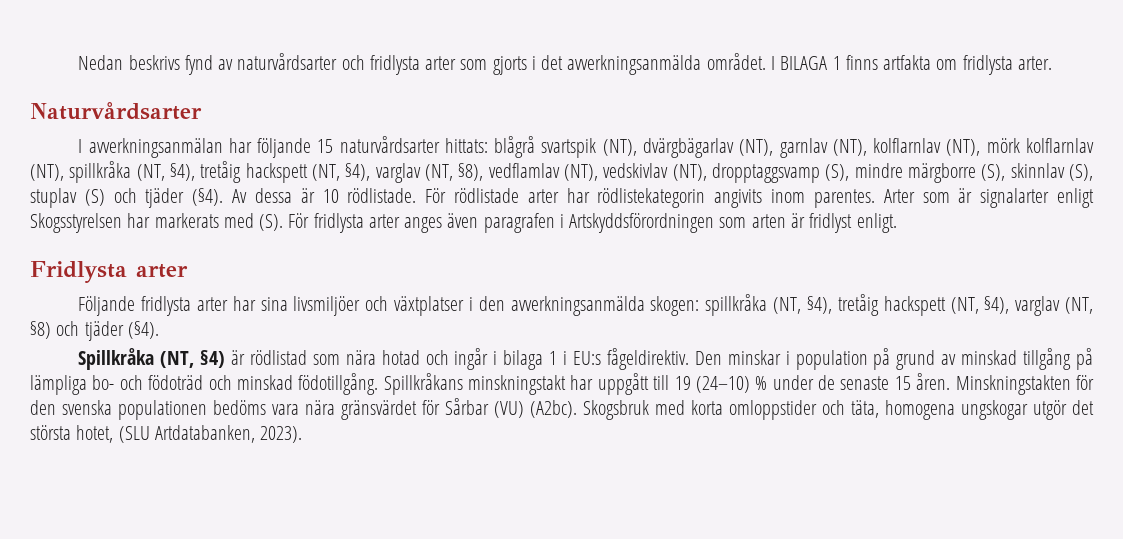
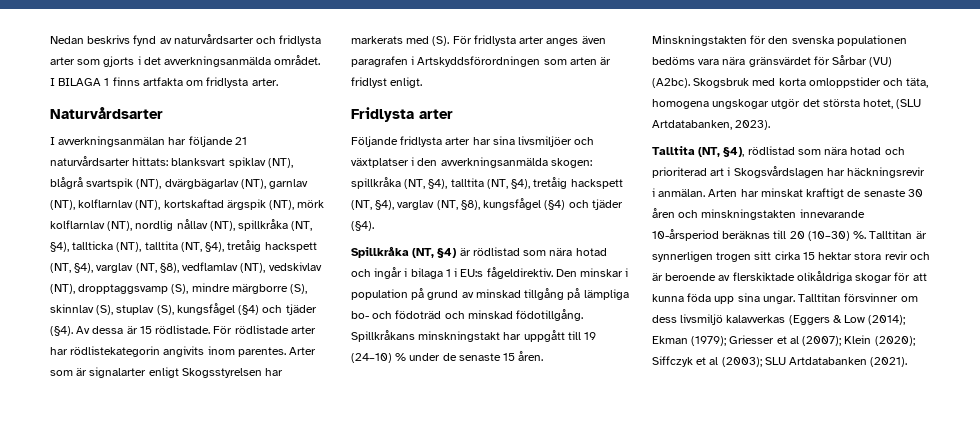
[317,139,334,153] 15 -> [234,137,247,145] 21
(488, 145) none -> [171,157,293,168] blanksvart spiklav (NT),
[986,138,1094,153] [30,161,132,183] mörk kolflarnlav (NT), spillkråka -> [163,199,325,210] [50,219,313,231] [50,241,178,252] kortskaftad ärgspik (NT), mörk kolflarnlav (NT), nordlig nållav (NT), spillkråka (NT, §4), tallticka (NT), talltita
[84,189,105,206] (S) -> [156,303,260,315] (S), kungsfågel (§4)
[322,189,339,203] 10 -> [139,326,152,334] 15
[837,294,1094,316] [30,321,51,339] tretåig hackspett (NT, §4), varglav (NT, §8) -> [450,177,623,189] [351,198,566,210] talltita (NT, §4), tretåig hackspett (NT, §4), varglav (NT, §8), kungsfågel (§4)
(303, 434) none -> [652,146,905,157] [652,166,926,178] [652,188,923,199] [652,208,865,220] [652,229,927,241] [652,251,930,262] [652,271,927,283] [652,293,918,304] [652,314,906,325] [652,335,915,346] [652,356,908,367] // Talltita (NT, §4), rödlistad som nära hotad och prioriterad art i Skogsvårdslagen har häckningsrevir i anmälan. Arten har minskat kraftigt de senaste 30 åren och minskningstakten innevarande 10-årsperiod beräknas till 20 (10–30) %. Talltitan är synnerligen trogen sitt cirka 15 hektar stora revir och är beroende av flerskiktade olikåldriga skogar för att kunna föda upp sina ungar. Talltitan försvinner om dess livsmiljö kalavverkas (Eggers & Low (2014); Ekman (1979); Griesser et al (2007); Klein (2020); Siffczyk et al (2003); SLU Artdatabanken (2021).

